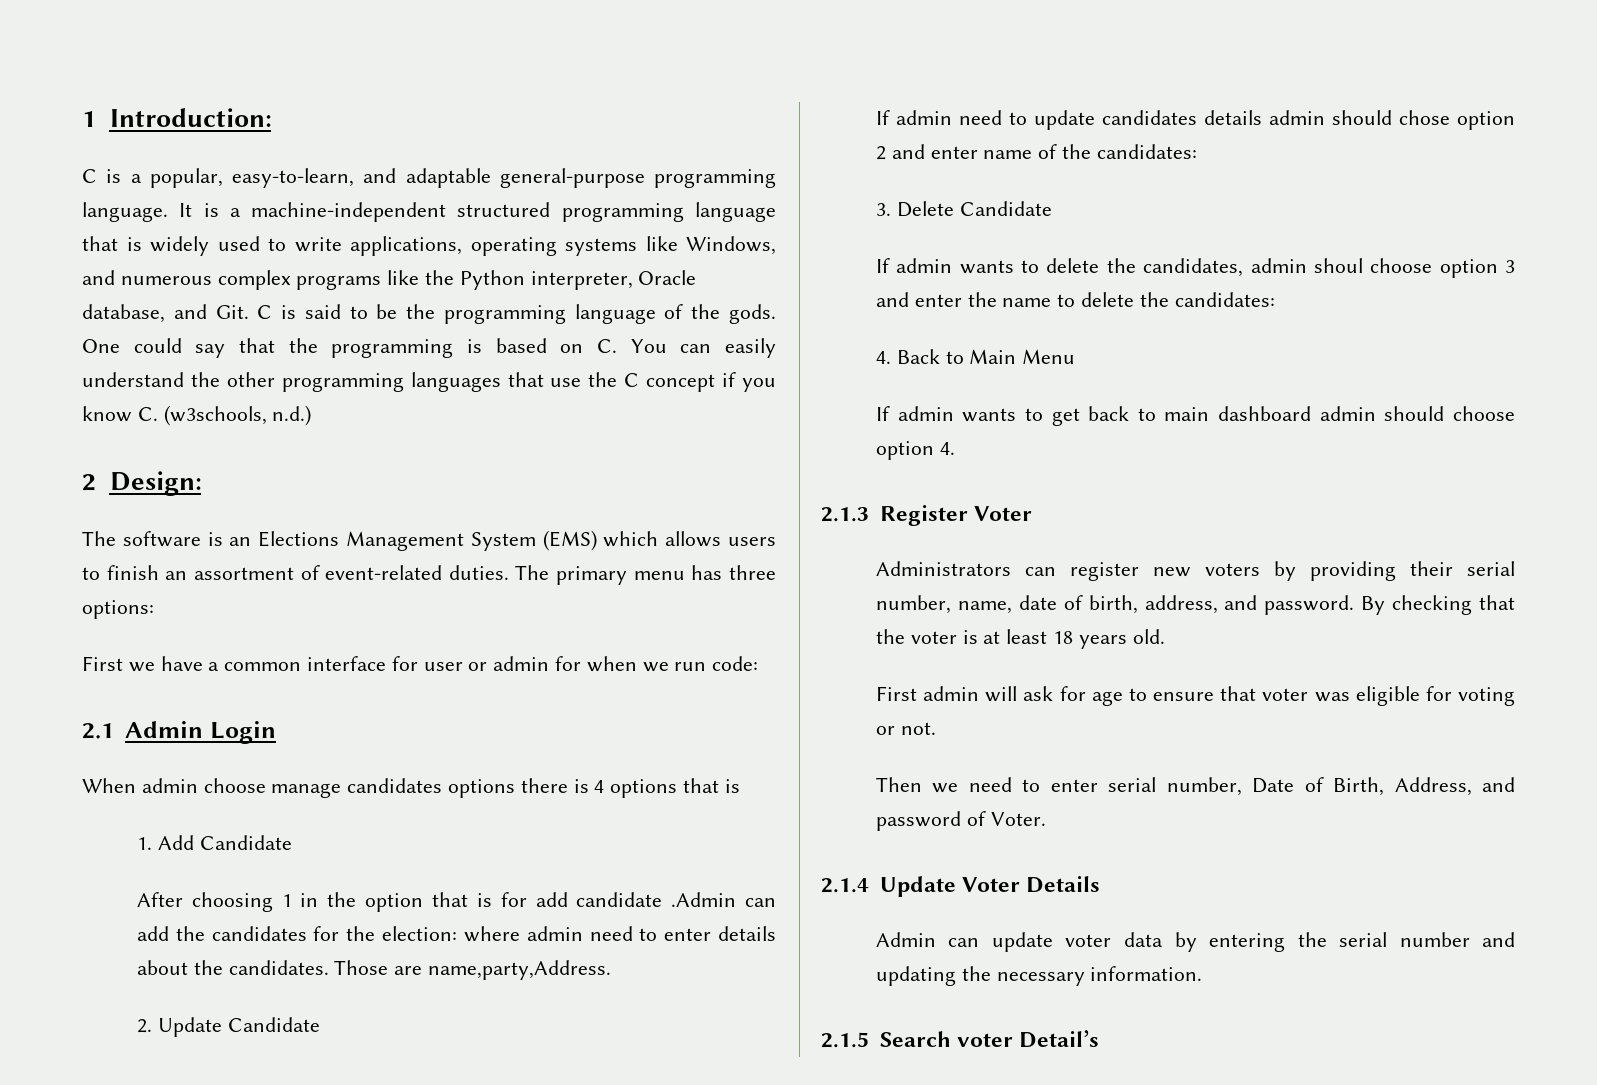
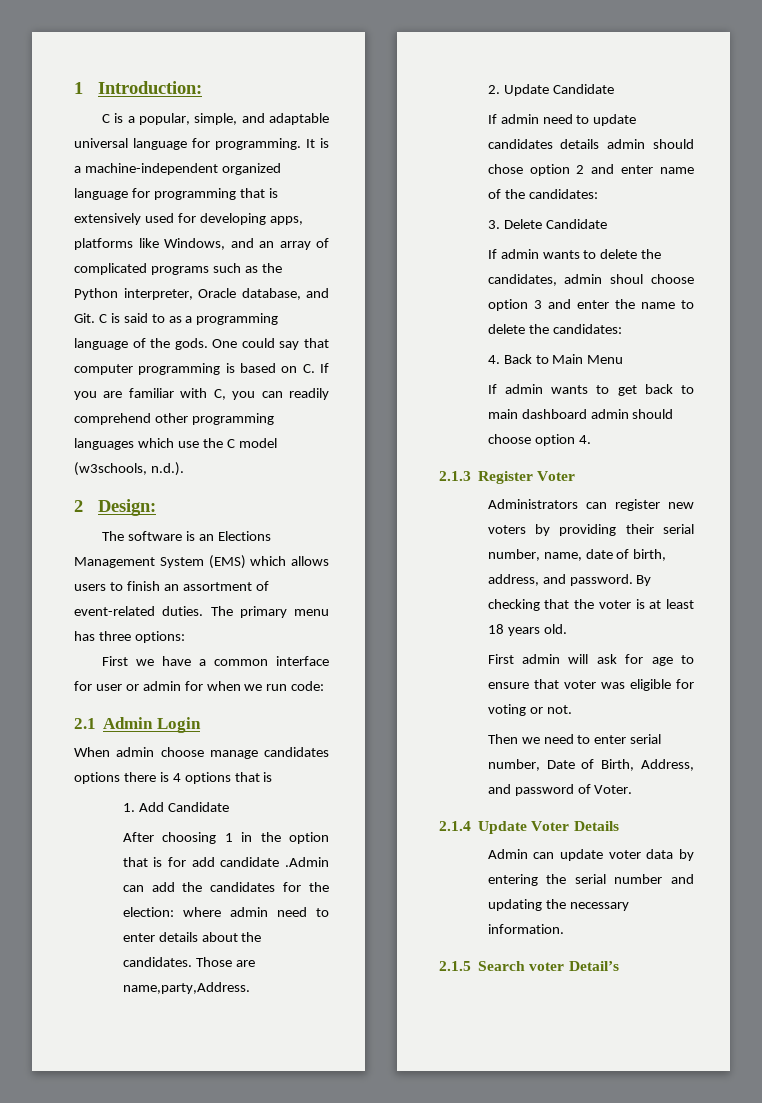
[231,168,354,188] easy-to-learn, -> [194,113,238,125] simple,
[499,168,776,188] [82,202,776,222] [82,236,776,256] [82,270,420,290] general-purpose programming language. It is a machine-independent structured programming language that is widely used to write applications, operating systems like Windows, and numerous complex programs like -> [74,138,329,150] [74,163,281,175] [74,188,278,200] [74,213,303,225] [74,238,329,250] [74,263,258,275] universal language for programming. It is a machine-independent organized language for programming that is extensively used for developing apps, platforms like Windows, and an array of complicated programs such as
[376,304,436,319] be the -> [168,316,193,323] as a
[288,338,318,353] the -> [74,364,133,375] computer
[630,338,776,358] [82,372,220,387] You can easily understand the -> [320,363,329,373] [74,388,329,400] [74,413,151,425] If you are familiar with C, you can readily comprehend
[507,372,544,387] that -> [137,438,174,448] which
[646,372,776,392] [82,405,312,426] concept if you know C. (w3schools, n.d.) -> [238,438,277,448] [74,462,184,476] model (w3schools, n.d.).

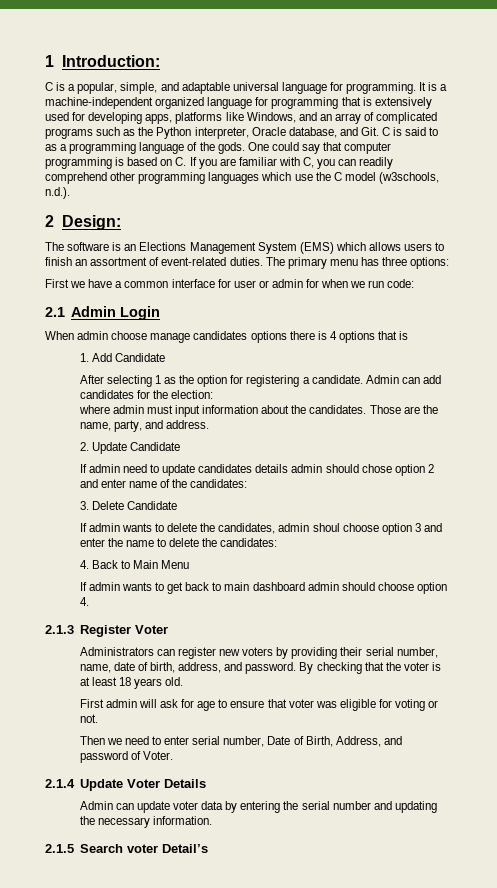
[162,832,330,844] [122,857,329,867] choosing 1 in the option that is for add candidate .Admin -> [106,375,399,387] selecting 1 as the option for registering a candidate. Admin
[182,882,203,892] the -> (441, 379) none
(174, 912) none -> (213, 394) //
[276,907,329,917] [122,932,198,942] need to enter details -> [146,405,259,417] must input information
[122,982,250,994] name,party,Address. -> [422,405,438,414] [79,420,209,432] the name, party, and address.

